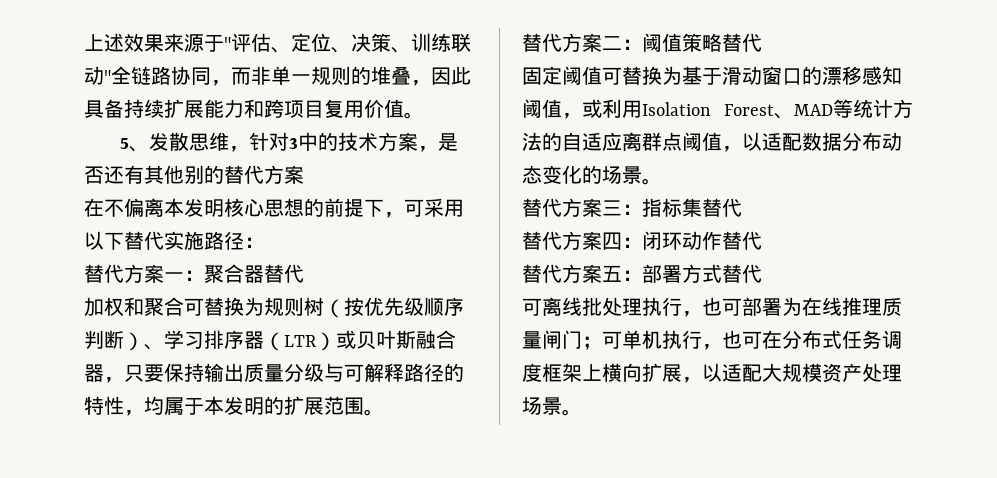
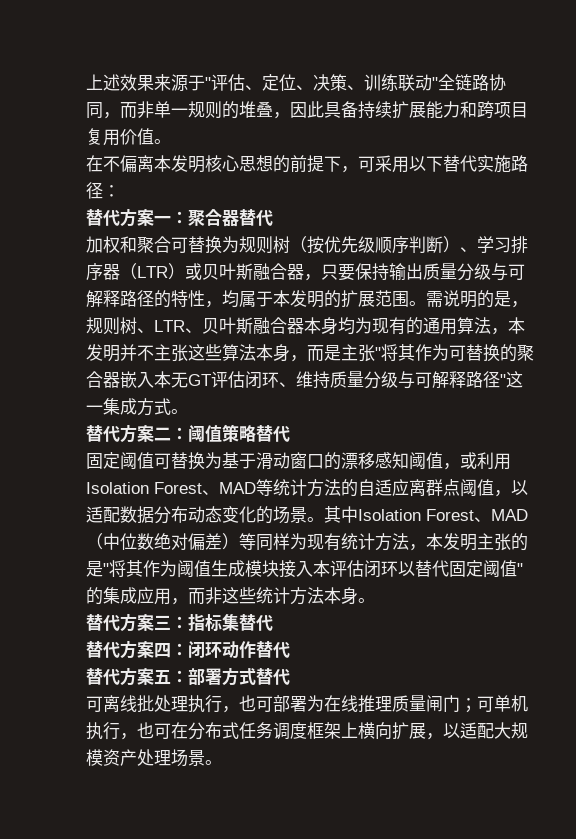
[119,132,458,152] [84,165,304,184] // 5、发散思维，针对3中的技术方案，是否还有其他别的替代方案 -> (171, 141) none
(384, 412) none -> [426,290,528,308] [86,317,525,335] [86,344,534,362] [86,371,523,389] [86,398,188,416] 需说明的是，规则树、LTR、贝叶斯融合器本身均为现有的通用算法，本发明并不主张这些算法本身，而是主张"将其作为可替换的聚合器嵌入本无GT评估闭环、维持质量分级与可解释路径"这一集成方式。
(662, 181) none -> [324,506,528,523] [86,533,528,551] [86,560,523,578] [86,587,375,605] 其中Isolation Forest、MAD（中位数绝对偏差）等同样为现有统计方法，本发明主张的是"将其作为阈值生成模块接入本评估闭环以替代固定阈值"的集成应用，而非这些统计方法本身。

